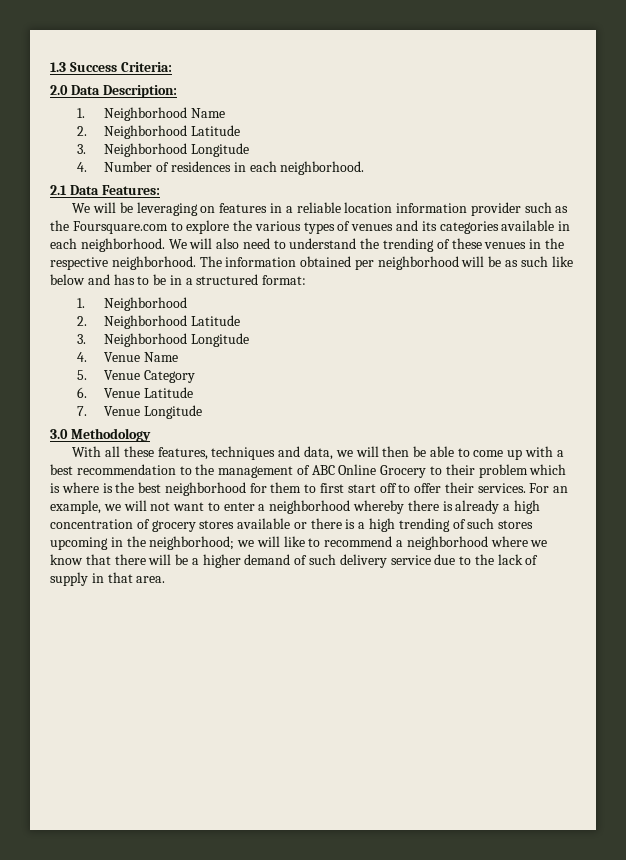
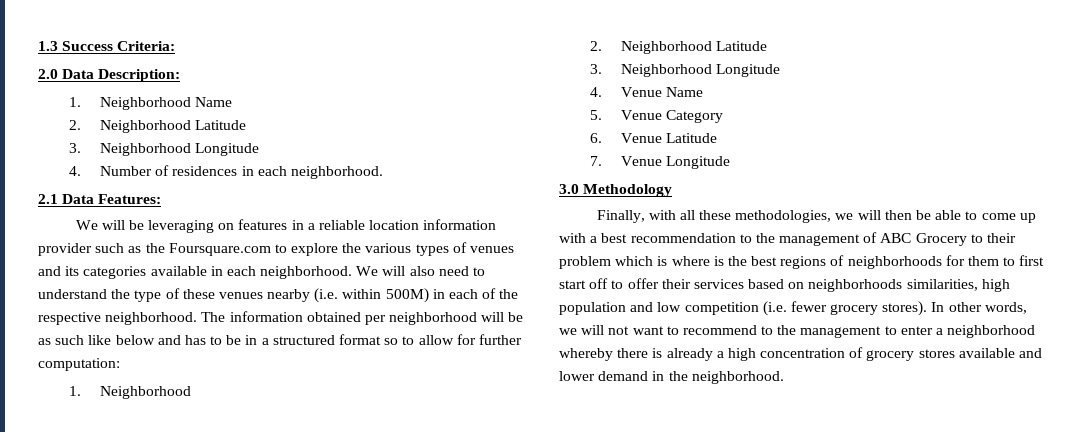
[383,238,435,252] trending -> [134,290,162,302] type
[529,239,542,249] in -> [267,288,497,303] nearby (i.e. within 500M) in each of
[262,275,307,285] format: -> [339,334,522,345] [38,358,120,371] format so to allow for further computation:
[72,446,334,460] With all these features, techniques and data, -> [596,210,832,223] Finally, with all these methodologies,
[338,464,377,475] Online -> (912, 238) none
[164,482,246,496] neighborhood -> [780,255,942,269] regions of neighborhoods
[477,483,569,493] [50,500,101,514] services. For an example, -> [693,279,1010,292] [559,301,1027,316] services based on neighborhoods similarities, high population and low competition (i.e. fewer grocery stores). In other words,
(220, 506) none -> [682,325,897,338] recommend to the management to
[293,518,534,532] [50,536,548,550] [50,554,539,568] [50,572,166,586] or there is a high trending of such stores upcoming in the neighborhood; we will like to recommend a neighborhood where we know that there will be a higher demand of such delivery service due to the lack of supply in that area. -> [1019,348,1043,358] [559,371,784,384] and lower demand in the neighborhood.

